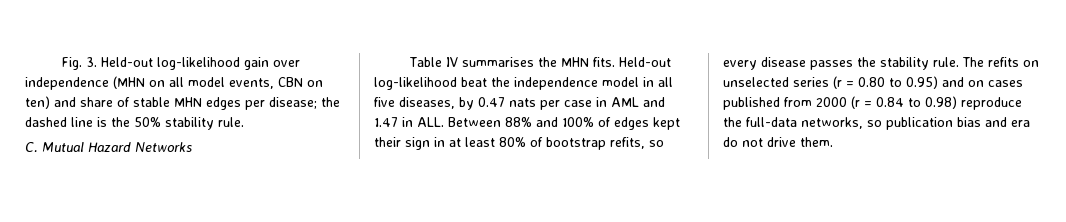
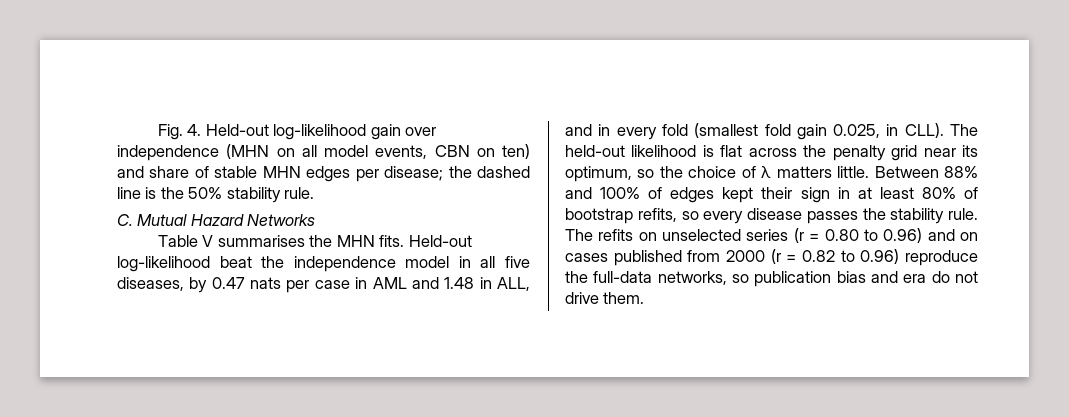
[85,57,97,67] 3. -> [187,124,202,136] 4.
[445,57,458,67] IV -> [202,235,214,247] V
[374,117,444,127] 1.47 in ALL. -> [444,277,531,291] [565,123,979,140] [565,145,979,161] [565,166,870,182] 1.48 in ALL, and in every fold (smallest fold gain 0.025, in CLL). The held-out likelihood is flat across the penalty grid near its optimum, so the choice of λ matters little.
[906,76,938,89] 0.95) -> [883,228,923,243] 0.96)
[876,96,957,109] 0.84 to 0.98) -> [802,249,900,264] 0.82 to 0.96)

